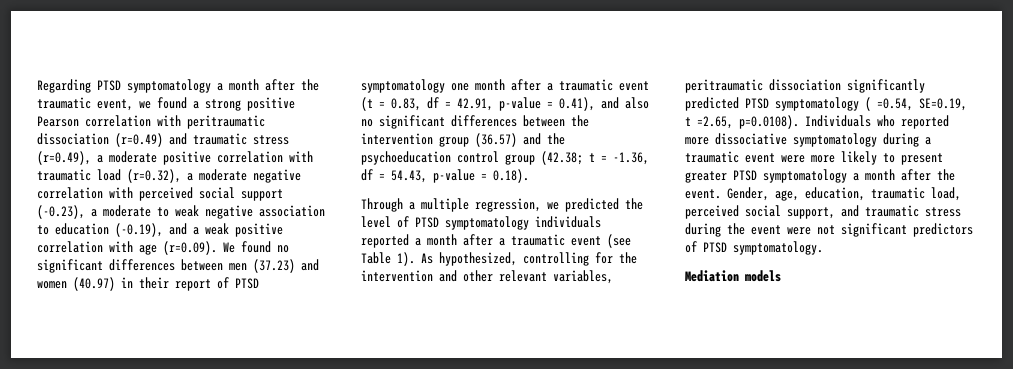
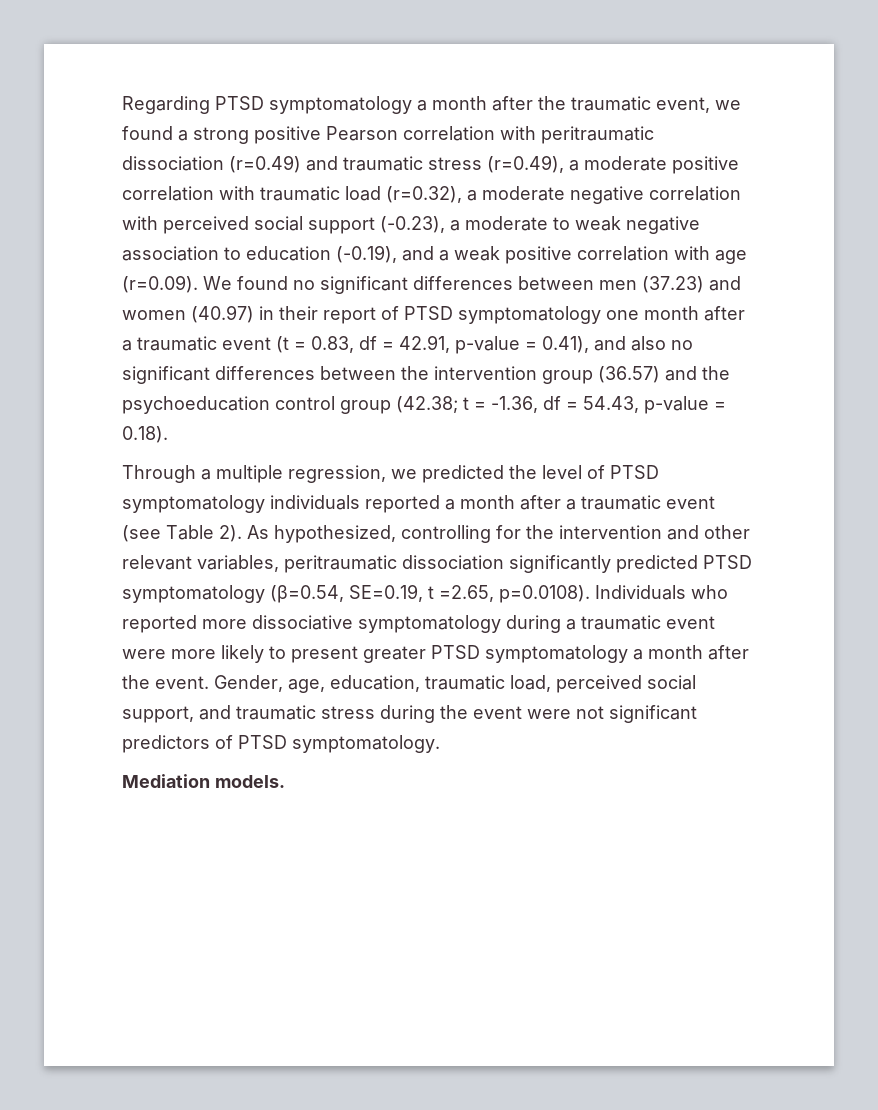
[397,252,415,266] 1). -> [219,525,242,542] 2).
[865,97,913,111] ( =0.54, -> [270,585,344,603] (β=0.54,
[745,270,781,282] models -> [215,775,285,788] models.

